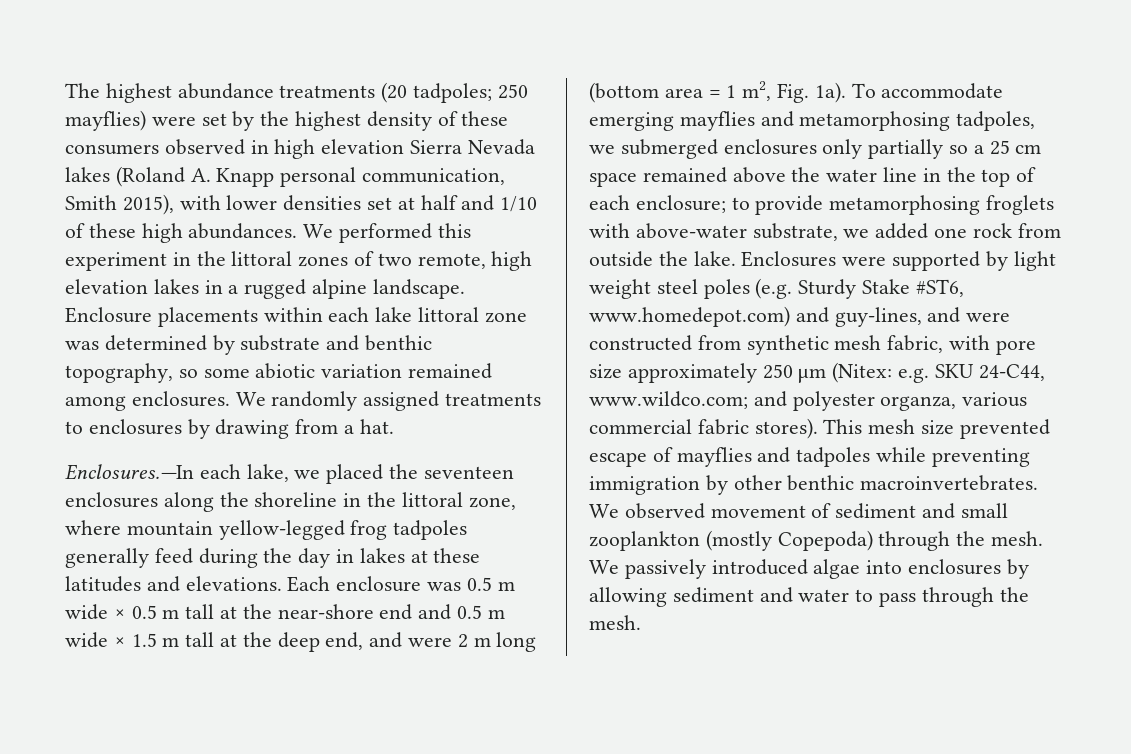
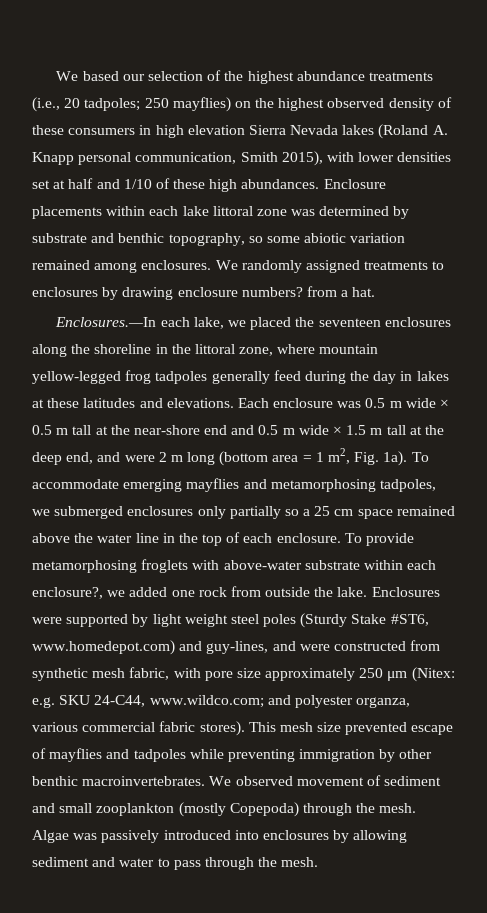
[65,83,100,98] The -> [56,70,244,81] We based our selection of the
[381,82,408,103] (20 -> [32,97,81,112] (i.e., 20
[151,111,362,131] were set by the highest -> [234,98,385,111] on the highest observed
[164,139,245,155] observed -> (136, 131) none
[303,223,471,243] [65,251,533,271] [65,279,465,299] We performed this experiment in the littoral zones of two remote, high elevation lakes in a rugged alpine landscape. -> (320, 184) none
(290, 429) none -> [177,287,303,297] enclosure numbers?
[635,195,750,213] enclosure; to -> [276,533,362,543] enclosure. To
[752,223,838,241] substrate, -> [304,560,437,570] [32,587,103,599] substrate within each enclosure?,
[755,278,857,299] (e.g. Sturdy -> [300,613,348,628] (Sturdy
[589,560,619,574] We -> [32,830,98,843] Algae was
[813,559,861,579] algae -> (231, 835) none

